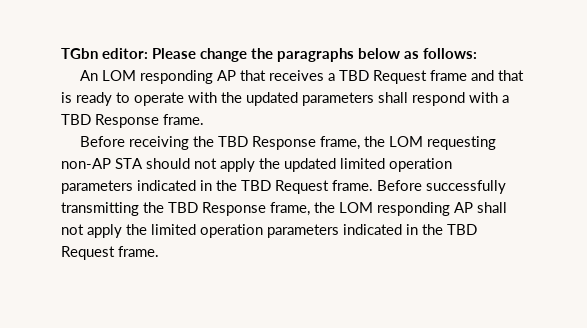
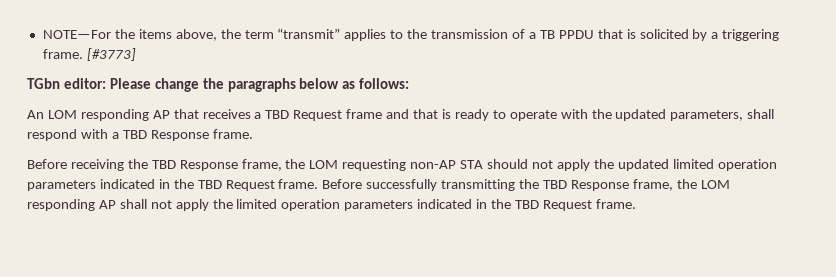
(61, 53) none -> [42,28,780,41] [42,48,136,61] NOTE—For the items above, the term “transmit” applies to the transmission of a TB PPDU that is solicited by a triggering frame. [#3773] //
[302,92,374,106] parameters -> [670,110,744,121] parameters,

